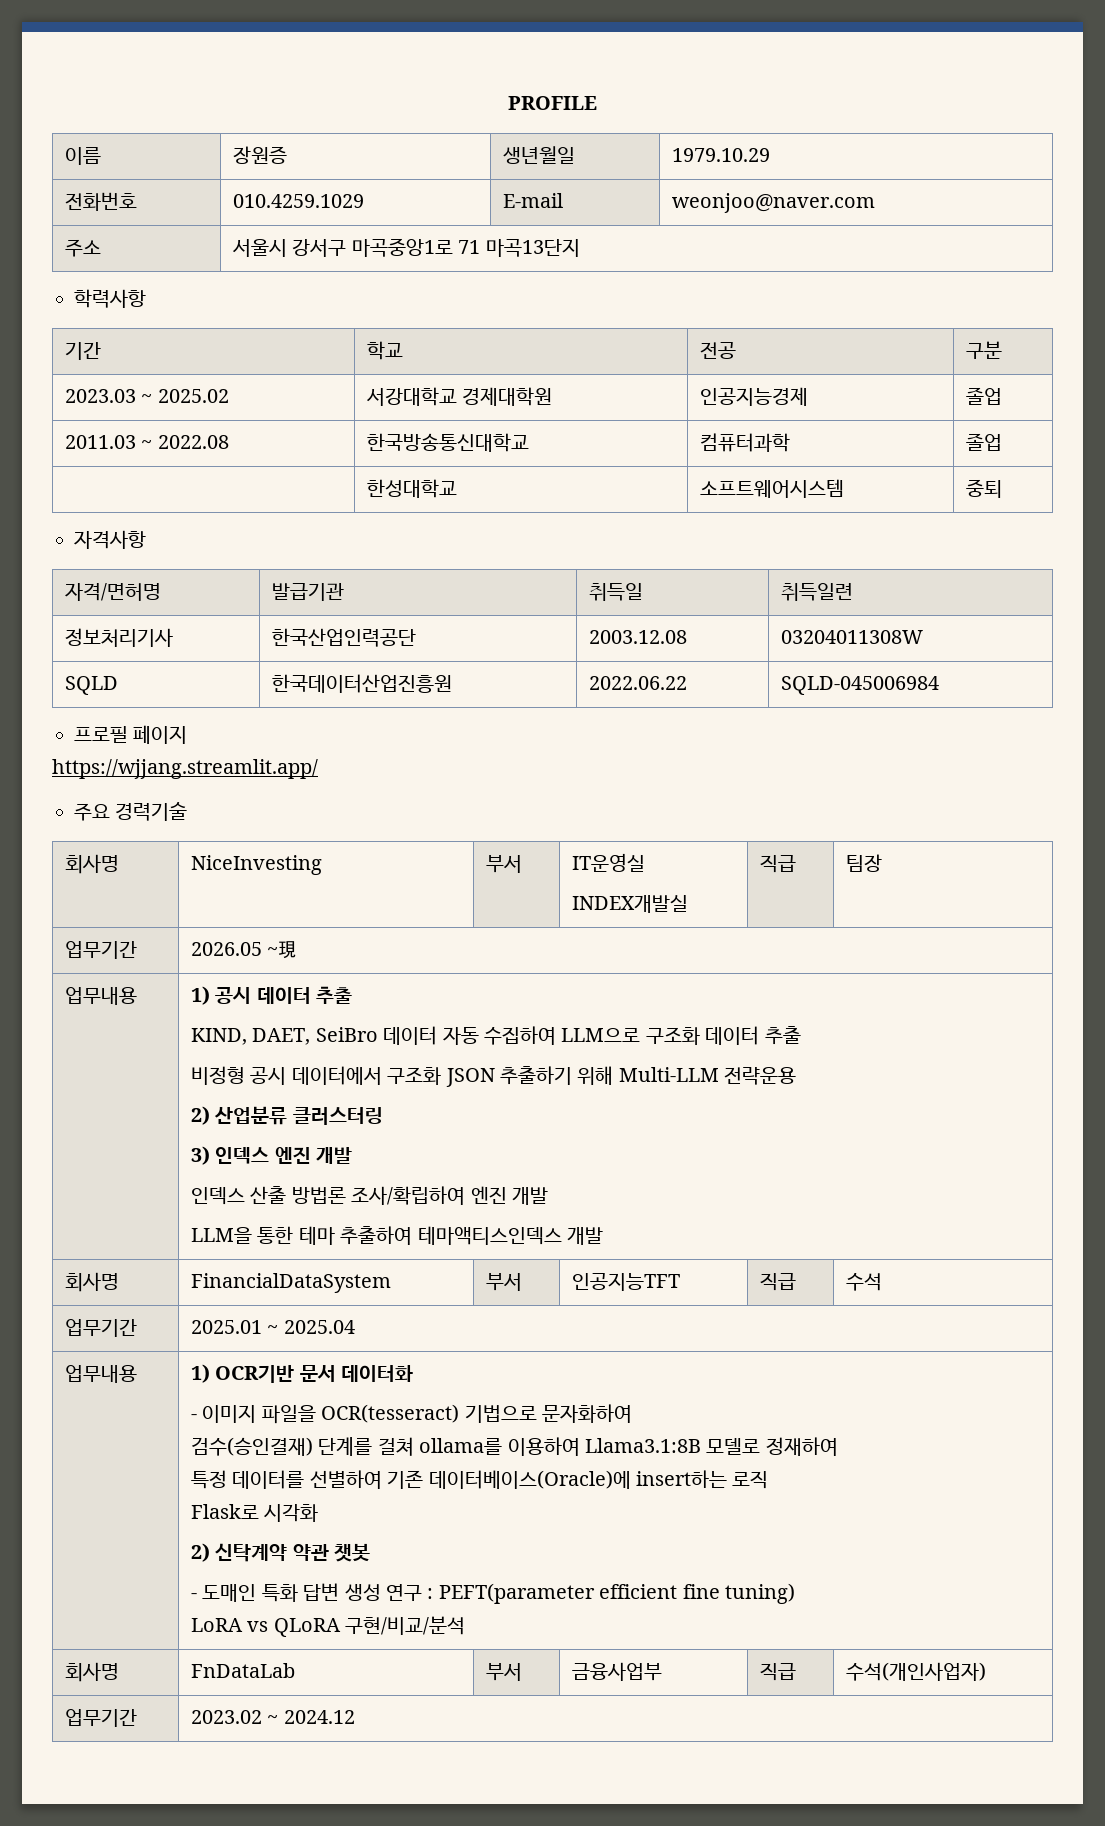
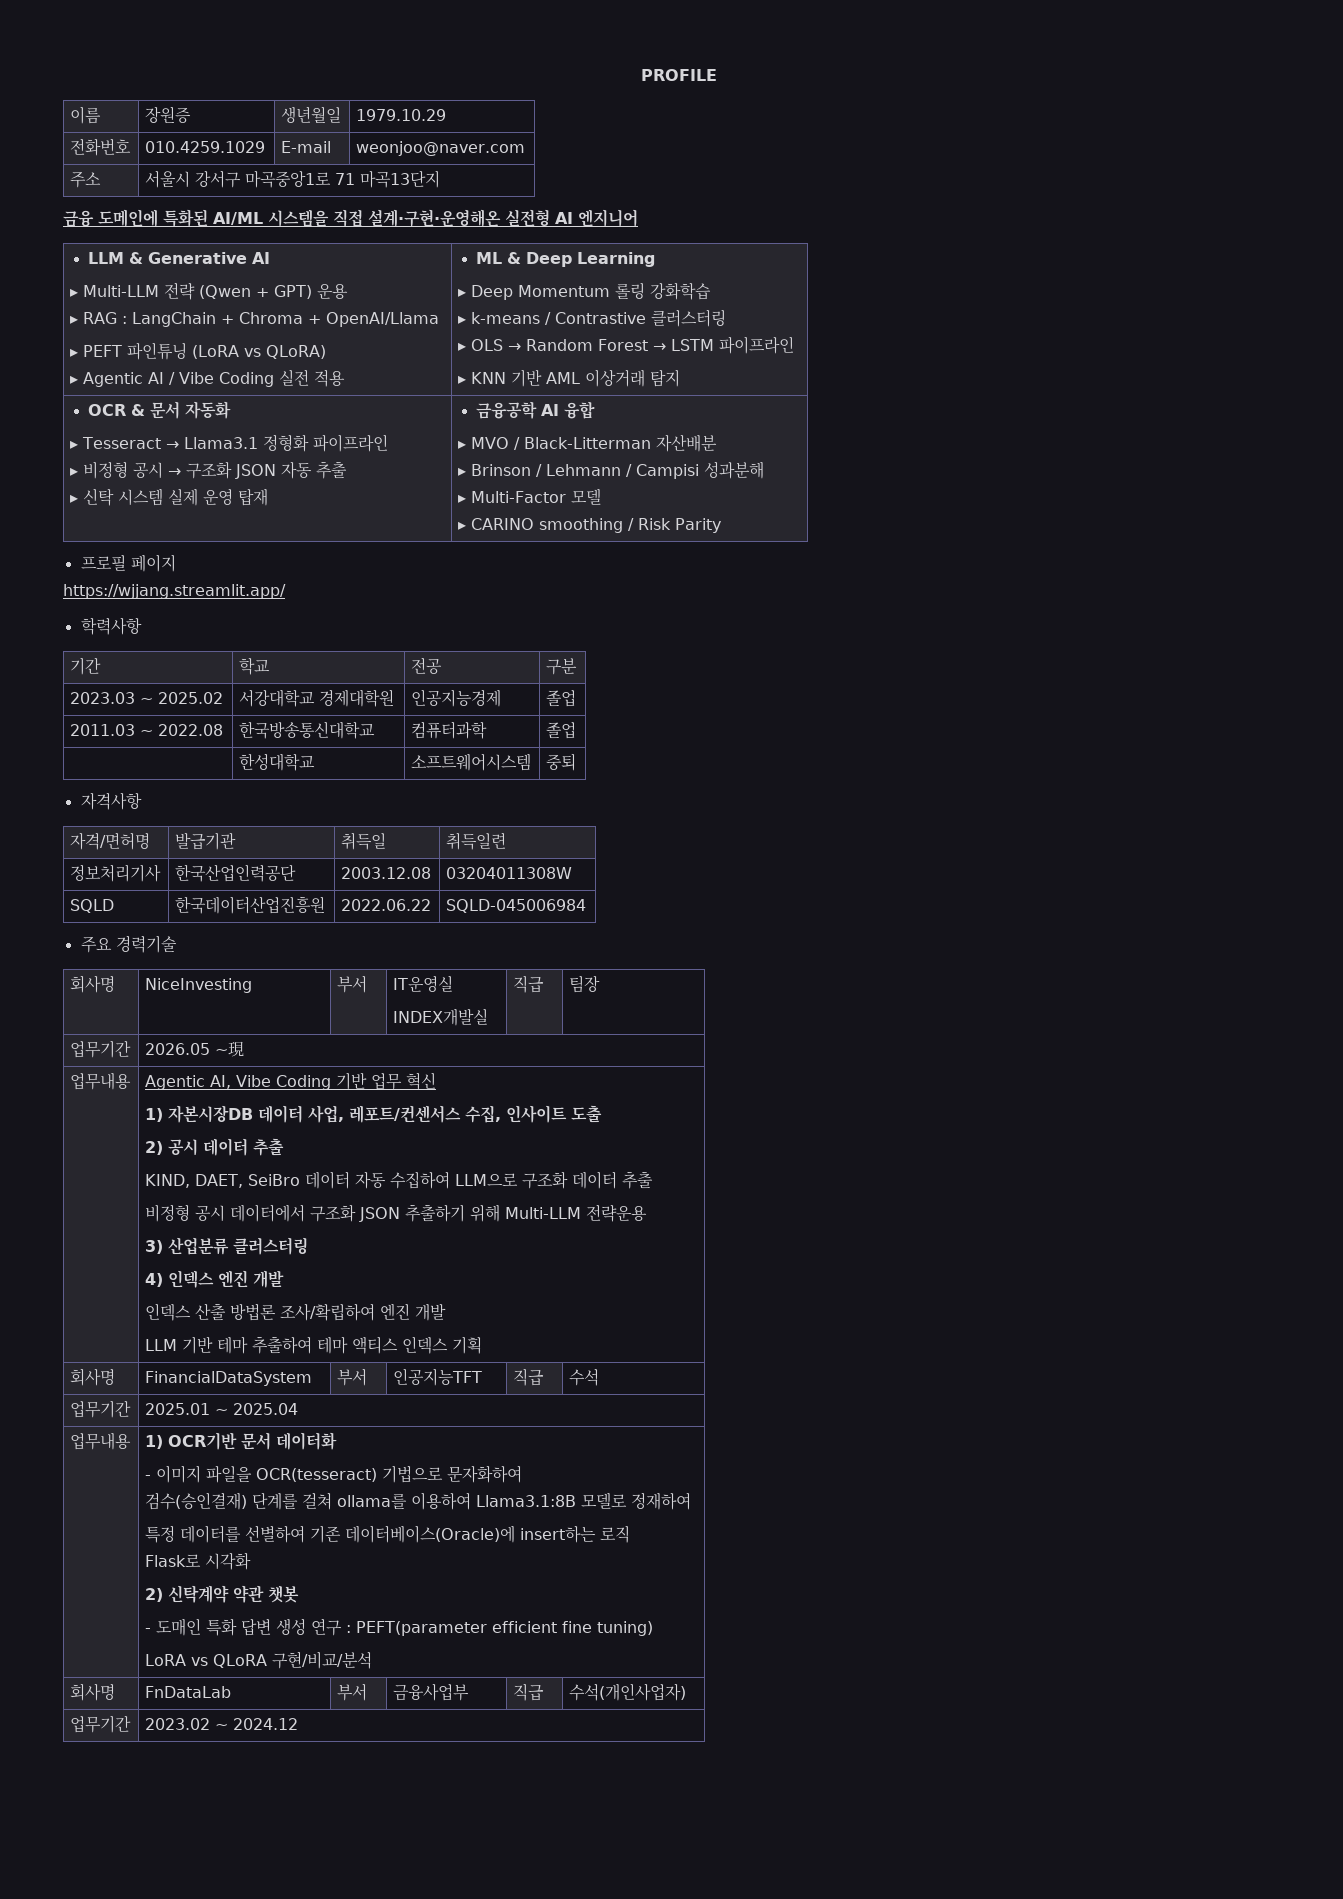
(580, 248) none -> [63,209,638,227] [87,252,270,264] [70,282,349,300] [70,312,440,327] [70,342,327,360] [70,369,346,387] [475,252,655,267] [458,282,712,300] [458,309,727,327] [458,336,795,354] [458,369,681,387] [87,401,231,419] [70,434,389,452] [70,461,348,479] [70,488,269,506] [475,401,595,419] [458,434,718,452] [458,461,765,479] [458,488,602,505] [458,518,722,533] [80,554,176,572] [63,584,286,599] // 금융 도메인에 특화된 AI/ML 시스템을 직접 설계·구현·운영해온 실전형 AI 엔지니어 // LLM & Generative AI // ▸ Multi-LLM 전략 (Qwen + GPT) 운용 // ▸ RAG : LangChain + Chroma + OpenAI/Llama // ▸ PEFT 파인튜닝 (LoRA vs QLoRA) // ▸ Agentic AI / Vibe Coding 실전 적용 | ML & Deep Learning // ▸ Deep Momentum 롤링 강화학습 // ▸ k-means / Contrastive 클러스터링 // ▸ OLS → Random Forest → LSTM 파이프라인 // ▸ KNN 기반 AML 이상거래 탐지 // OCR & 문서 자동화 // ▸ Tesseract → Llama3.1 정형화 파이프라인 // ▸ 비정형 공시 → 구조화 JSON 자동 추출 // ▸ 신탁 시스템 실제 운영 탑재 | 금융공학 AI 융합 // ▸ MVO / Black-Litterman 자산배분 // ▸ Brinson / Lehmann / Campisi 성과분해 // ▸ Multi-Factor 모델 // ▸ CARINO smoothing / Risk Parity // 프로필 페이지 // https://wjjang.streamlit.app/
[74,725,188,744] [52,759,318,779] // 프로필 페이지 // https://wjjang.streamlit.app/ -> (587, 906) none
[190,986,210,1005] 1) -> [145,1072,437,1090] [145,1105,603,1123] [145,1141,164,1155] Agentic AI, Vibe Coding 기반 업무 혁신 // 1) 자본시장DB 데이터 사업, 레포트/컨센서스 수집, 인사이트 도출 // 2)
[190,1106,210,1125] 2) -> [145,1240,164,1254] 3)
[190,1146,210,1165] 3) -> [145,1273,164,1287] 4)
[190,1226,603,1245] LLM을 통한 테마 추출하여 테마액티스인덱스 개발 -> [145,1336,483,1354] LLM 기반 테마 추출하여 테마 액티스 인덱스 기획

